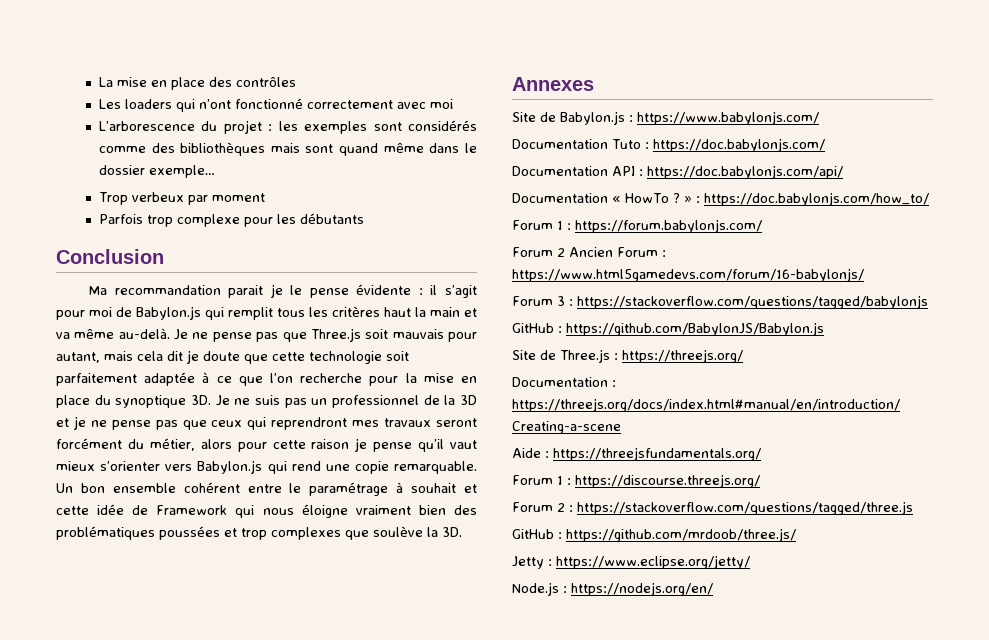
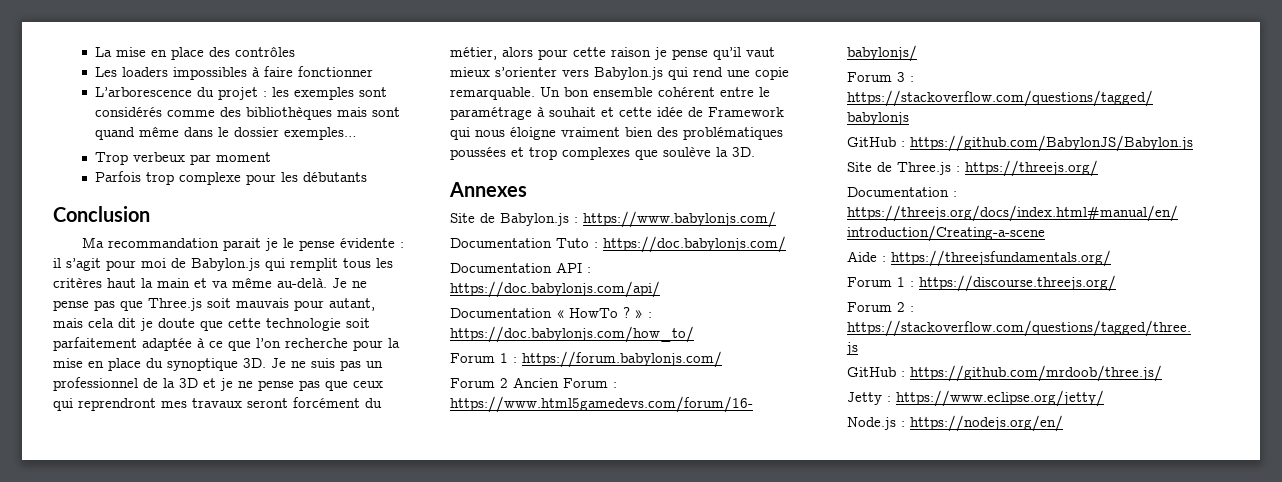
[175,98,453,112] qui n’ont fonctionné correctement avec moi -> [173,66,374,80] impossibles à faire fonctionner
[148,165,215,178] exemple… -> [284,127,358,140] exemples…

